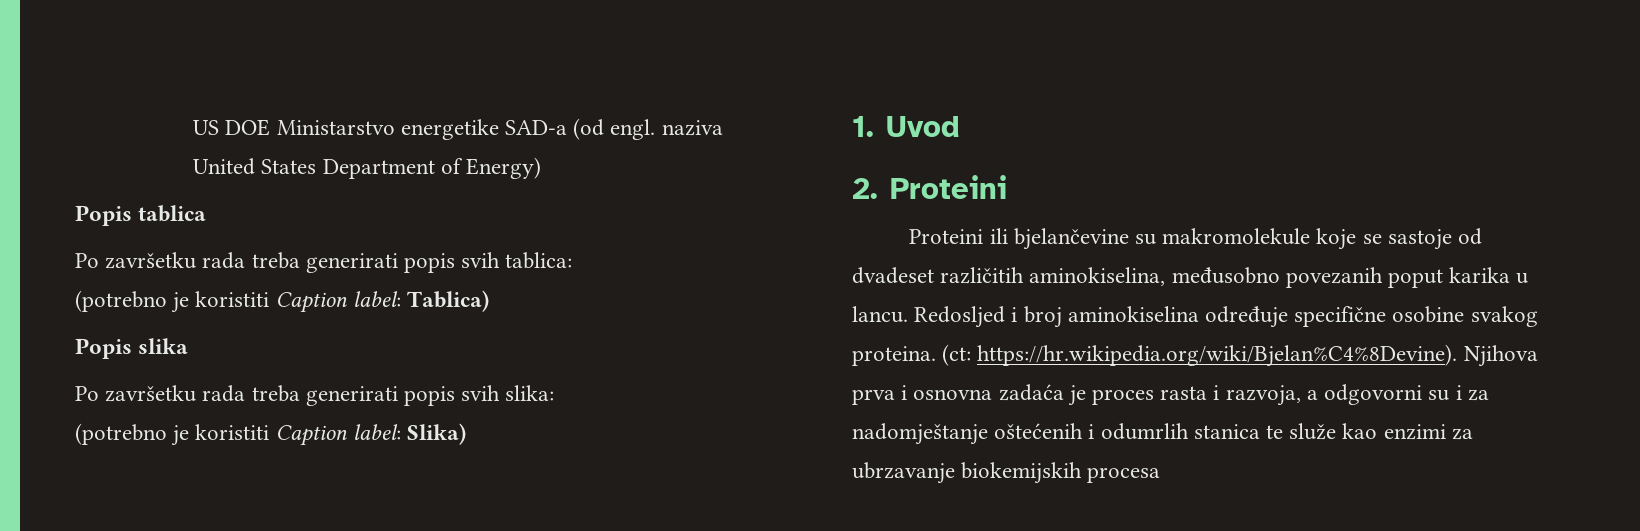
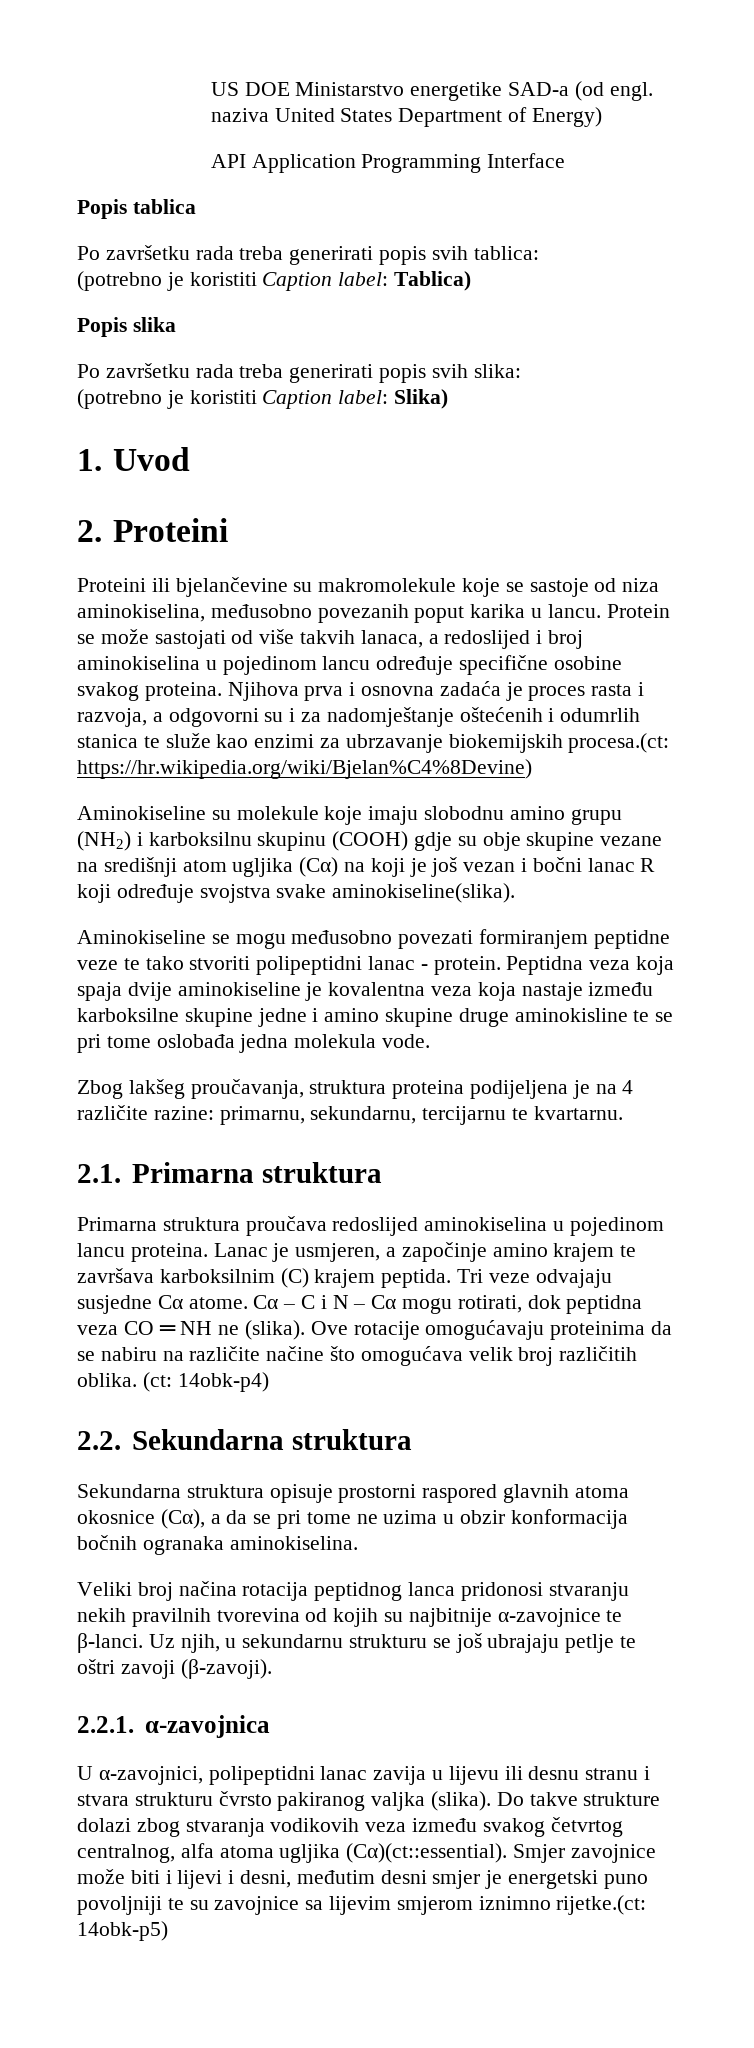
(542, 168) none -> [210,153,566,173] // API Application Programming Interface
[852,267,1025,284] dvadeset različitih -> [622,578,660,592] niza
[914,306,1199,328] Redosljed i broj aminokiselina -> [606,604,670,618] [77,629,584,649] [77,656,371,675] Protein se može sastojati od više takvih lanaca, a redoslijed i broj aminokiselina u pojedinom lancu
[942,344,1458,367] (ct: https://hr.wikipedia.org/wiki/Bjelan%C4%8Devine). -> (222, 691) none
[1087,467,1161,483] procesa -> [568,733,670,753] [77,759,532,779] [77,806,622,825] [77,831,663,851] [77,857,656,877] [77,883,516,903] [77,929,670,949] [77,956,675,975] [77,982,654,1001] [77,1008,674,1027] [77,1034,431,1053] [77,1079,634,1099] [77,1105,623,1125] [77,1162,382,1183] [77,1216,664,1236] [77,1242,637,1262] [77,1268,612,1288] [77,1295,643,1314] [77,1320,673,1340] [77,1346,638,1366] [77,1372,269,1392] [77,1429,412,1450] [77,1484,629,1503] [77,1509,628,1529] [77,1535,358,1555] [77,1581,629,1601] [77,1608,623,1627] [77,1633,637,1653] [77,1659,272,1679] [77,1715,270,1738] [77,1766,651,1785] [77,1791,661,1811] [77,1817,623,1837] [77,1843,656,1863] [77,1869,648,1889] [77,1895,647,1915] [77,1921,168,1941] procesa.(ct: https://hr.wikipedia.org/wiki/Bjelan%C4%8Devine) // Aminokiseline su molekule koje imaju slobodnu amino grupu (NH2) i karboksilnu skupinu (COOH) gdje su obje skupine vezane na središnji atom ugljika (Cα) na koji je još vezan i bočni lanac R koji određuje svojstva svake aminokiseline(slika). // Aminokiseline se mogu međusobno povezati formiranjem peptidne veze te tako stvoriti polipeptidni lanac - protein. Peptidna veza koja spaja dvije aminokiseline je kovalentna veza koja nastaje između karboksilne skupine jedne i amino skupine druge aminokisline te se pri tome oslobađa jedna molekula vode. // Zbog lakšeg proučavanja, struktura proteina podijeljena je na 4 različite razine: primarnu, sekundarnu, tercijarnu te kvartarnu. // 2.1. Primarna struktura // Primarna struktura proučava redoslijed aminokiselina u pojedinom lancu proteina. Lanac je usmjeren, a započinje amino krajem te završava karboksilnim (C) krajem peptida. Tri veze odvajaju susjedne Cα atome. Cα – C i N – Cα mogu rotirati, dok peptidna veza CO ═ NH ne (slika). Ove rotacije omogućavaju proteinima da se nabiru na različite načine što omogućava velik broj različitih oblika. (ct: 14obk-p4) // 2.2. Sekundarna struktura // Sekundarna struktura opisuje prostorni raspored glavnih atoma okosnice (Cα), a da se pri tome ne uzima u obzir konformacija bočnih ogranaka aminokiselina. // Veliki broj načina rotacija peptidnog lanca pridonosi stvaranju nekih pravilnih tvorevina od kojih su najbitnije α-zavojnice te β-lanci. Uz njih, u sekundarnu strukturu se još ubrajaju petlje te oštri zavoji (β-zavoji). // 2.2.1. α-zavojnica // U α-zavojnici, polipeptidni lanac zavija u lijevu ili desnu stranu i stvara strukturu čvrsto pakiranog valjka (slika). Do takve strukture dolazi zbog stvaranja vodikovih veza između svakog četvrtog centralnog, alfa atoma ugljika (Cα)(ct::essential). Smjer zavojnice može biti i lijevi i desni, međutim desni smjer je energetski puno povoljniji te su zavojnice sa lijevim smjerom iznimno rijetke.(ct: 14obk-p5)

